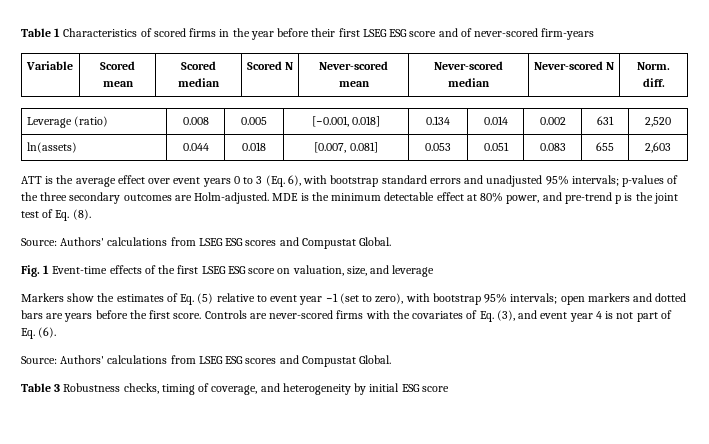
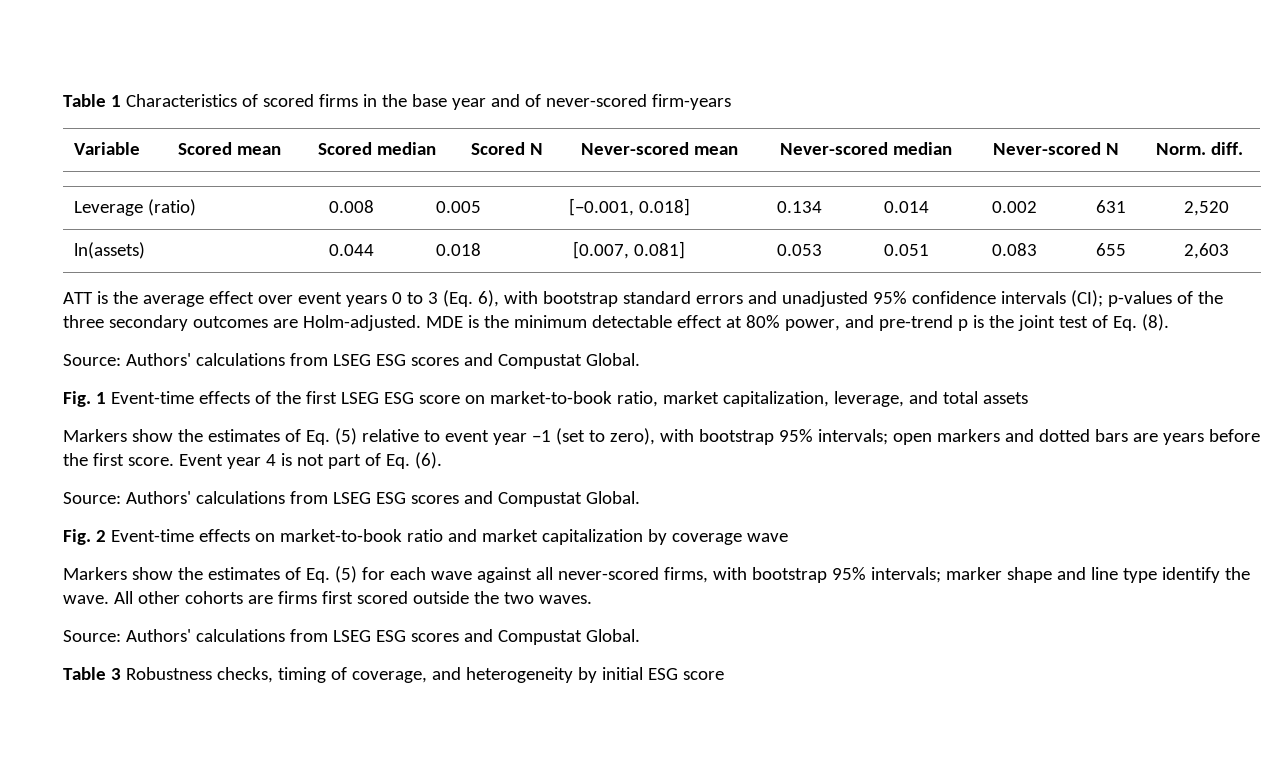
[250,28,437,40] year before their first LSEG ESG score -> [411,94,486,110] base year
[571,175,619,186] intervals; -> [911,290,1103,307] confidence intervals (CI);
[292,265,435,277] valuation, size, and leverage -> [489,391,1028,407] market-to-book ratio, market capitalization, leverage, and total assets
[204,310,568,322] Controls are never-scored firms with the covariates of Eq. (3), and event -> [178,454,223,466] Event
(392, 359) none -> [63,529,788,545] [63,566,1250,583] [63,591,592,604] [63,629,640,645] // Fig. 2 Event-time effects on market-to-book ratio and market capitalization by coverage wave // Markers show the estimates of Eq. (5) for each wave against all never-scored firms, with bootstrap 95% intervals; marker shape and line type identify the wave. All other cohorts are firms first scored outside the two waves. // Source: Authors' calculations from LSEG ESG scores and Compustat Global.

